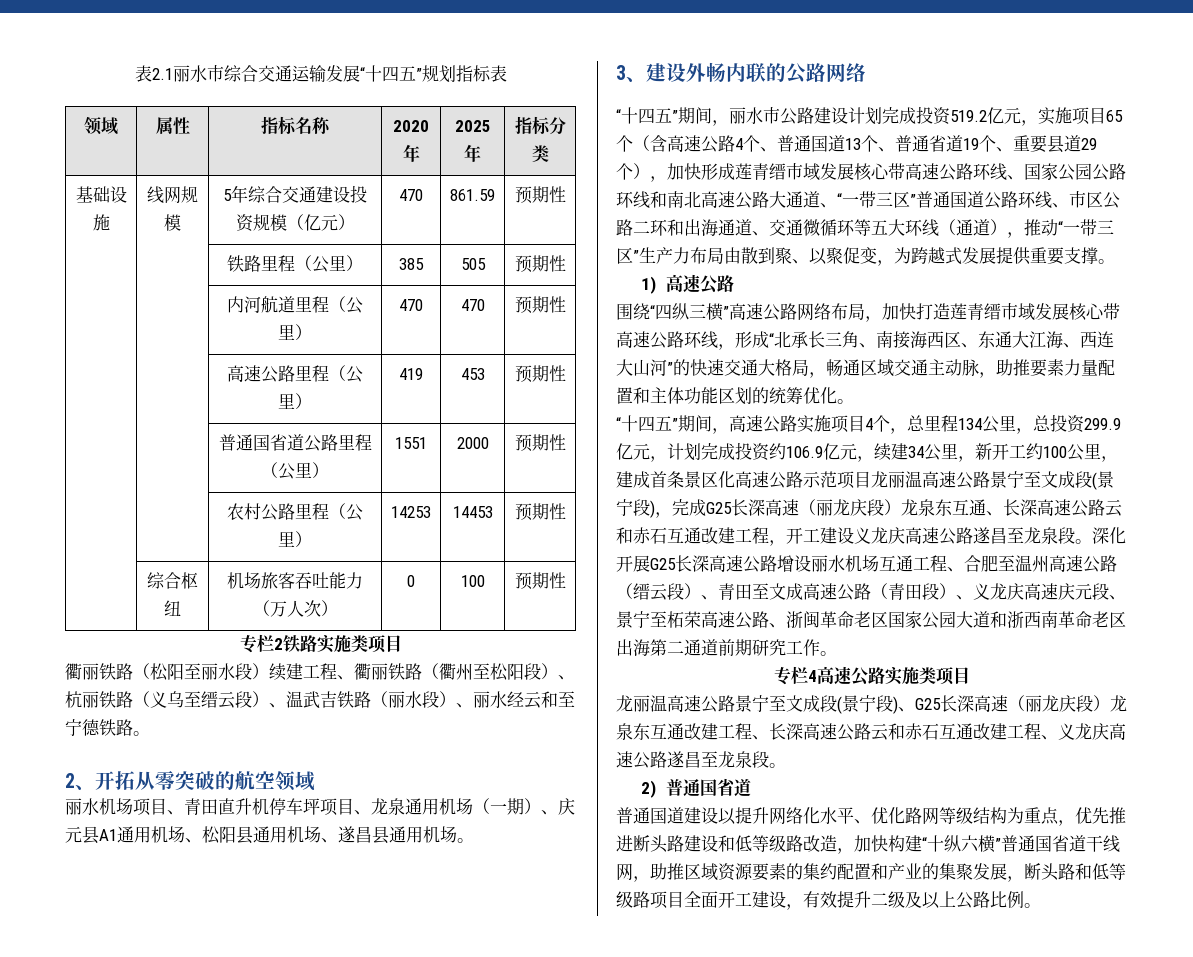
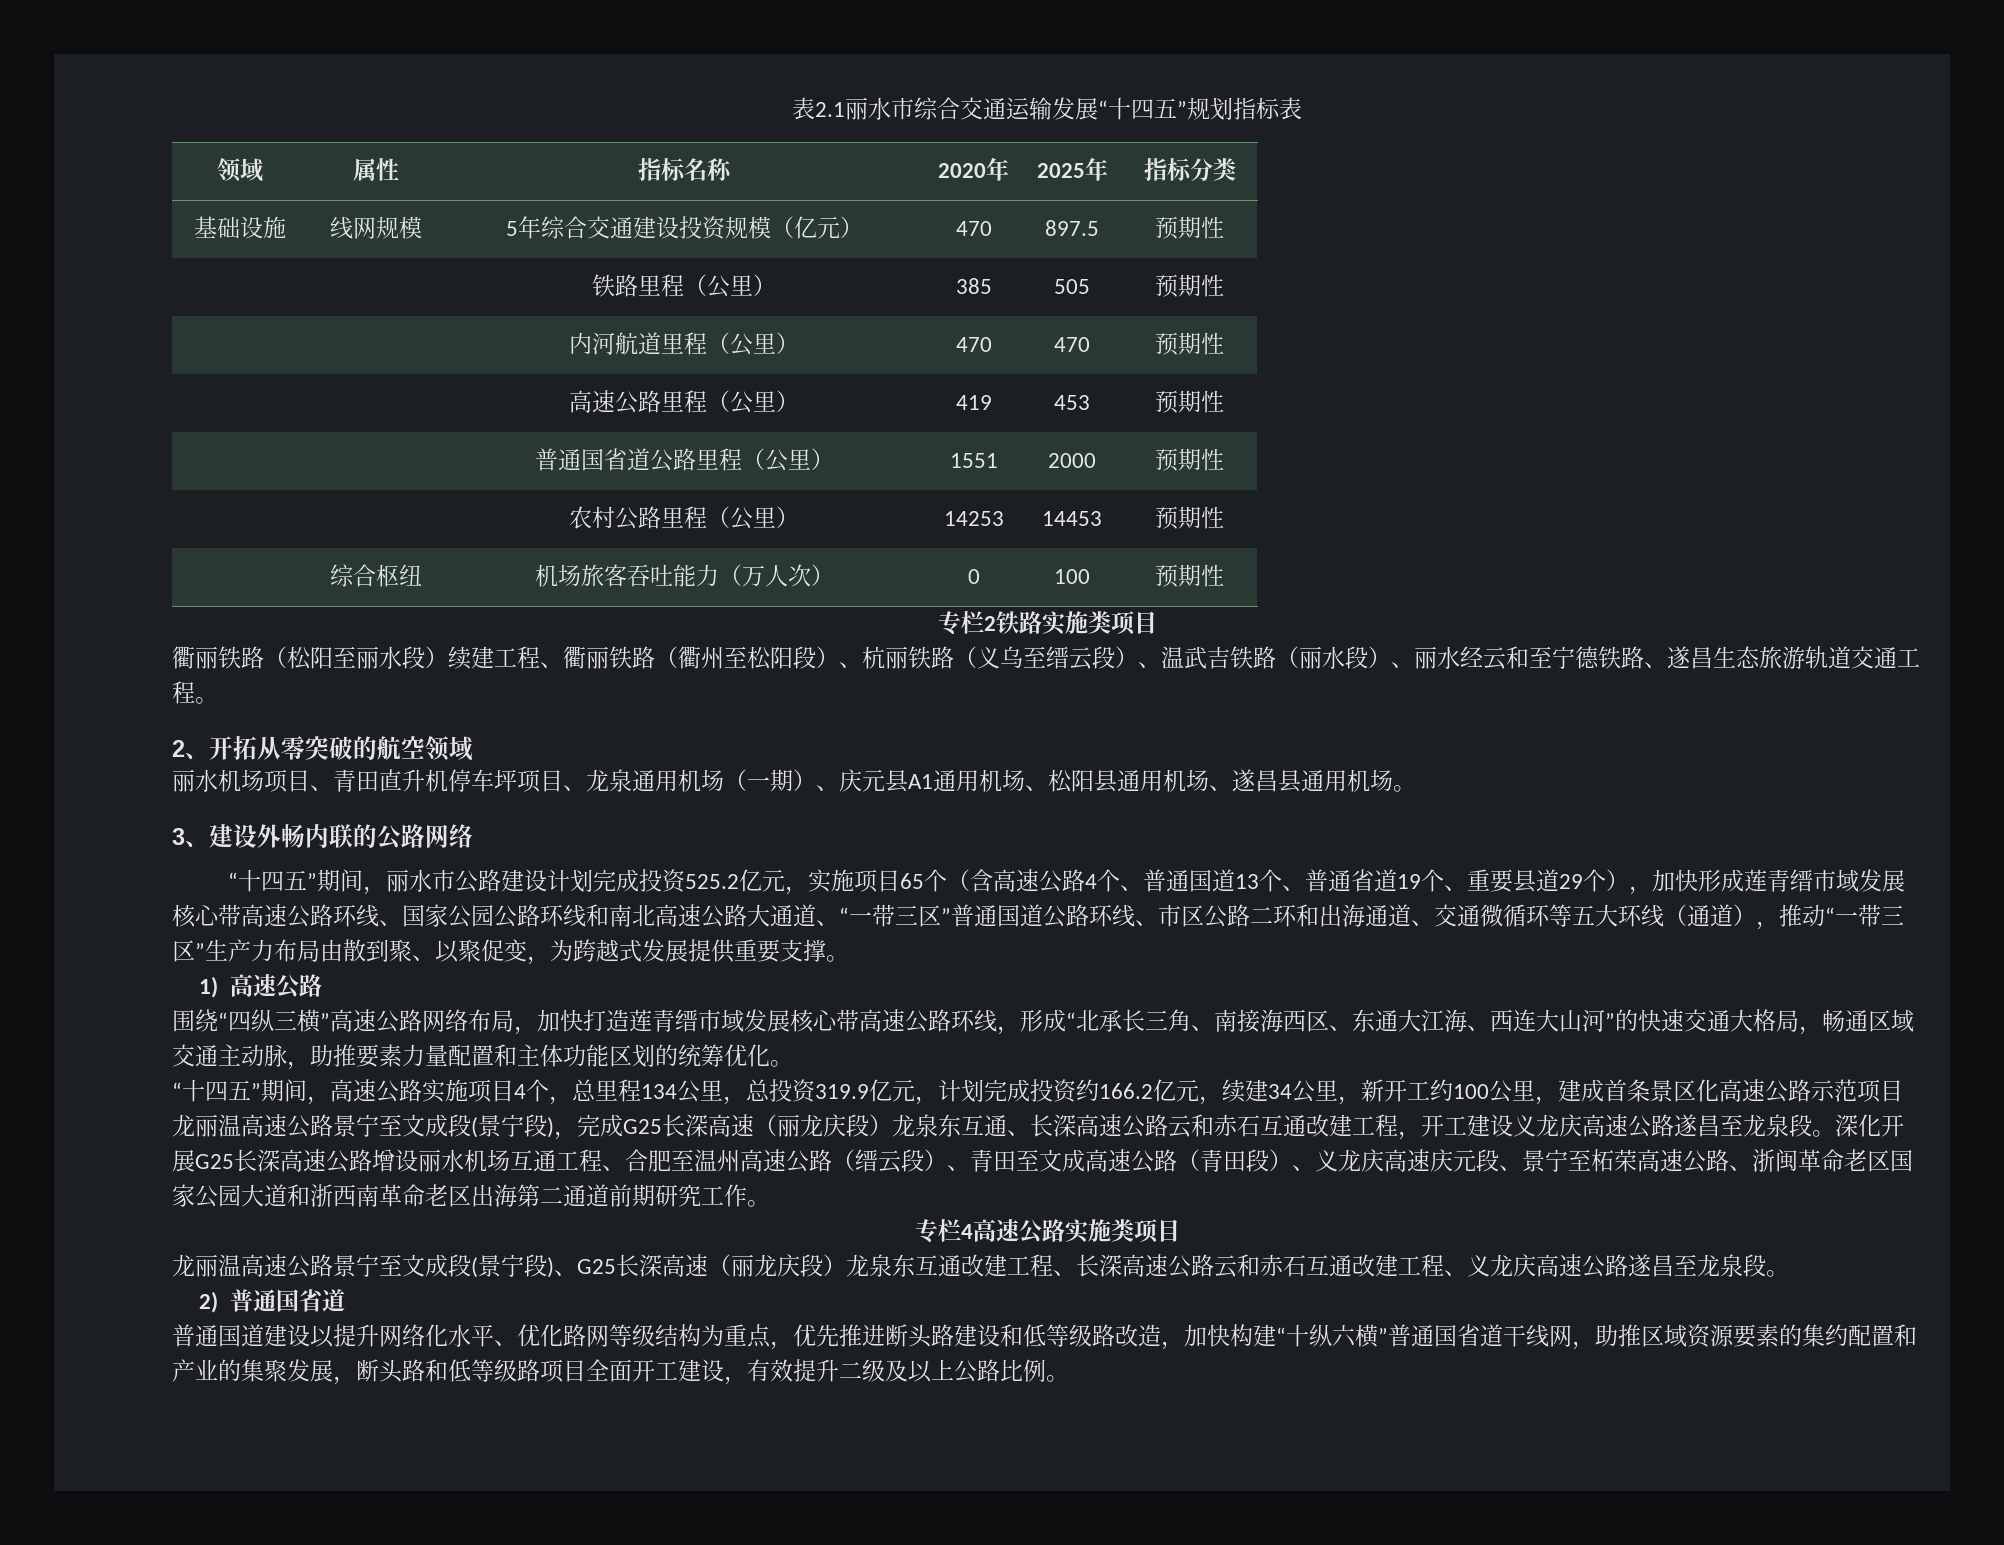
[450,189,495,201] 861.59 -> [1045,220,1099,236] 897.5
(133, 727) none -> [1644,646,1920,669] [172,681,195,704] 、遂昌生态旅游轨道交通工程
[950,110,987,122] 519.2 -> [685,874,740,889] 525.2
[1084,418,1121,430] 299.9 -> [815,1084,869,1099] 319.9
[786,446,823,458] 106.9 -> [1099,1083,1153,1099] 166.2

